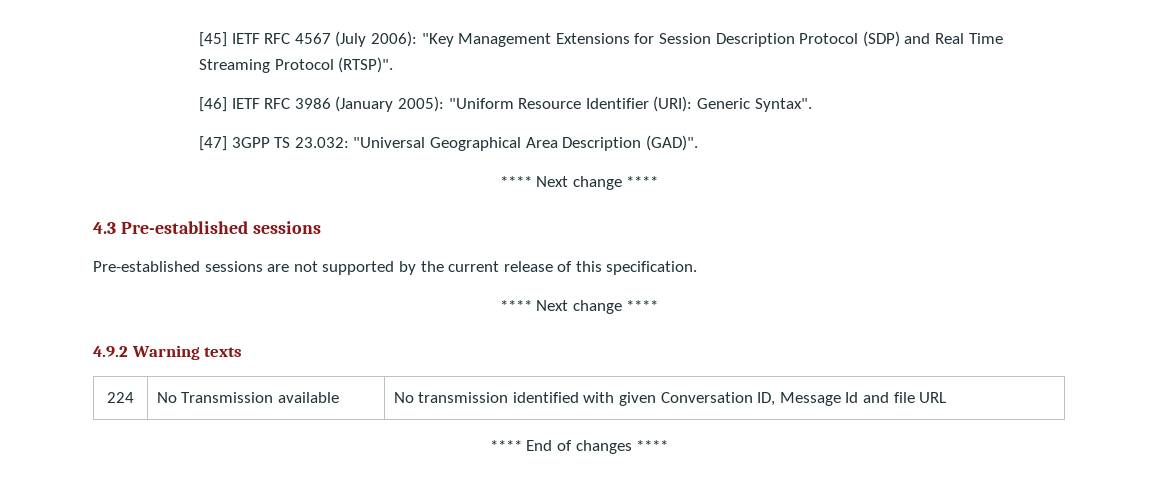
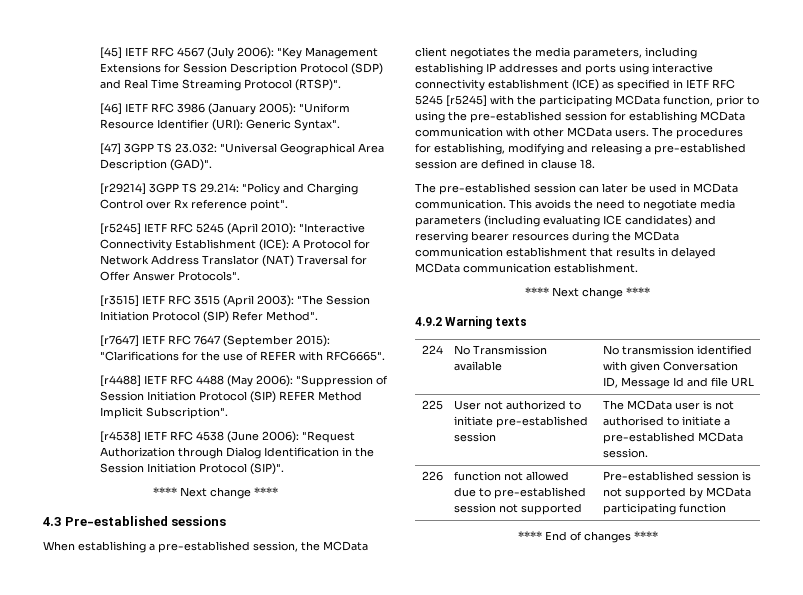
(698, 143) none -> [99,183,358,195] [99,199,288,211] [99,223,365,235] [99,239,370,251] [99,255,367,267] [99,271,240,281] [99,295,370,307] [99,311,318,323] [99,335,330,347] [99,351,385,361] [99,375,388,387] [99,391,362,403] [99,407,228,419] [99,431,355,443] [99,447,374,459] [99,463,284,475] // [r29214] 3GPP TS 29.214: "Policy and Charging Control over Rx reference point". // [r5245] IETF RFC 5245 (April 2010): "Interactive Connectivity Establishment (ICE): A Protocol for Network Address Translator (NAT) Traversal for Offer Answer Protocols". // [r3515] IETF RFC 3515 (April 2003): "The Session Initiation Protocol (SIP) Refer Method". // [r7647] IETF RFC 7647 (September 2015): "Clarifications for the use of REFER with RFC6665". // [r4488] IETF RFC 4488 (May 2006): "Suppression of Session Initiation Protocol (SIP) REFER Method Implicit Subscription". // [r4538] IETF RFC 4538 (June 2006): "Request Authorization through Dialog Identification in the Session Initiation Protocol (SIP)".
[93,261,698,275] Pre-established sessions are not supported by the current release of this specification. -> [43,541,368,553] [415,47,697,59] [415,63,713,75] [415,79,735,91] [415,95,759,107] [415,111,745,123] [415,127,743,139] [415,143,746,155] [415,159,595,169] [415,183,738,195] [415,199,735,211] [415,215,716,227] [415,231,679,243] [415,247,716,259] [415,263,638,273] When establishing a pre-established session, the MCData client negotiates the media parameters, including establishing IP addresses and ports using interactive connectivity establishment (ICE) as specified in IETF RFC 5245 [r5245] with the participating MCData function, prior to using the pre-established session for establishing MCData communication with other MCData users. The procedures for establishing, modifying and releasing a pre-established session are defined in clause 18. // The pre-established session can later be used in MCData communication. This avoids the need to negotiate media parameters (including evaluating ICE candidates) and reserving bearer resources during the MCData communication establishment that results in delayed MCData communication establishment.
(947, 397) none -> [421,400,443,410] [453,400,581,410] [453,416,588,428] [453,432,496,442] [602,400,734,410] [602,416,730,426] [602,432,743,444] [602,448,648,458] [421,471,443,481] [453,471,569,481] [453,487,586,499] [453,503,582,515] [602,471,751,481] [602,487,751,499] [602,503,726,515] // 225 | User not authorized to initiate pre-established session | The MCData user is not authorised to initiate a pre-established MCData session. // 226 | function not allowed due to pre-established session not supported | Pre-established session is not supported by MCData participating function

